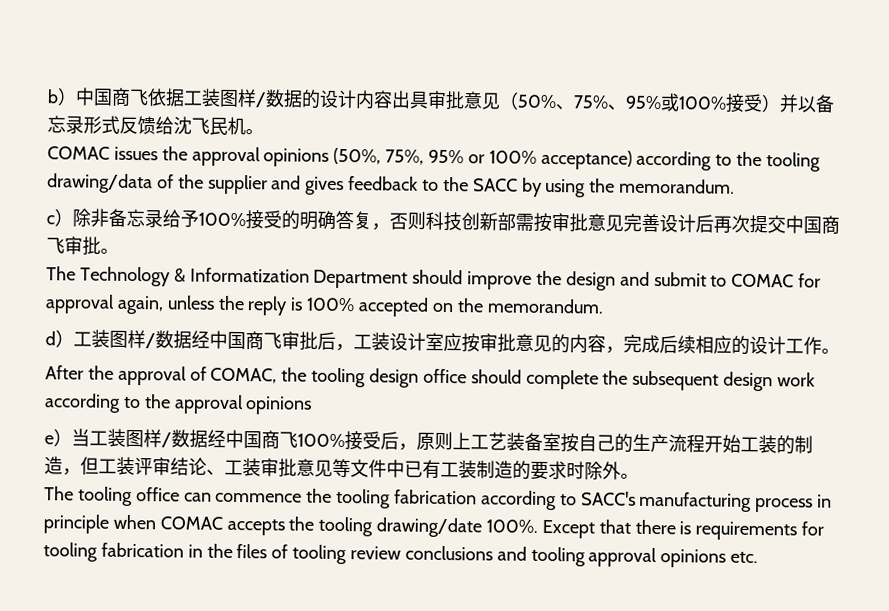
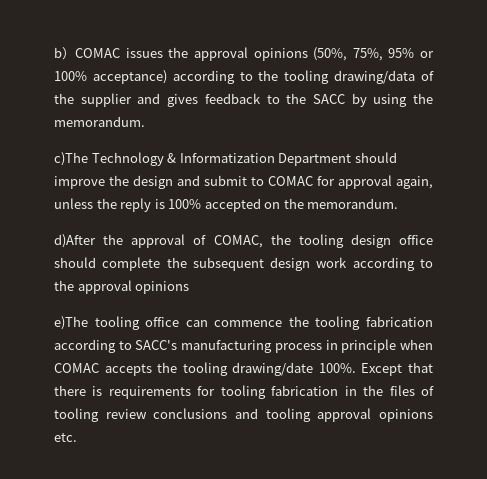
[75,87,835,113] [47,115,264,136] 中国商飞依据工装图样/数据的设计内容出具审批意见（50%、75%、95%或100%接受）并以备忘录形式反馈给沈飞民机。 // -> (75, 53) none
[46,208,840,234] [46,236,119,256] [46,266,76,281] c）除非备忘录给予100%接受的明确答复，否则科技创新部需按审批意见完善设计后再次提交中国商飞审批。 // The -> [54,152,88,166] c)The
[45,329,840,355] [45,365,84,380] d）工装图样/数据经中国商飞审批后，工装设计室应按审批意见的内容，完成后续相应的设计工作。 // After -> [54,234,96,248] d)After
[44,428,813,455] [44,456,639,481] [44,486,74,501] e）当工装图样/数据经中国商飞100%接受后，原则上工艺装备室按自己的生产流程开始工装的制造，但工装评审结论、工装审批意见等文件中已有工装制造的要求时除外。 // The -> [54,316,88,330] e)The

